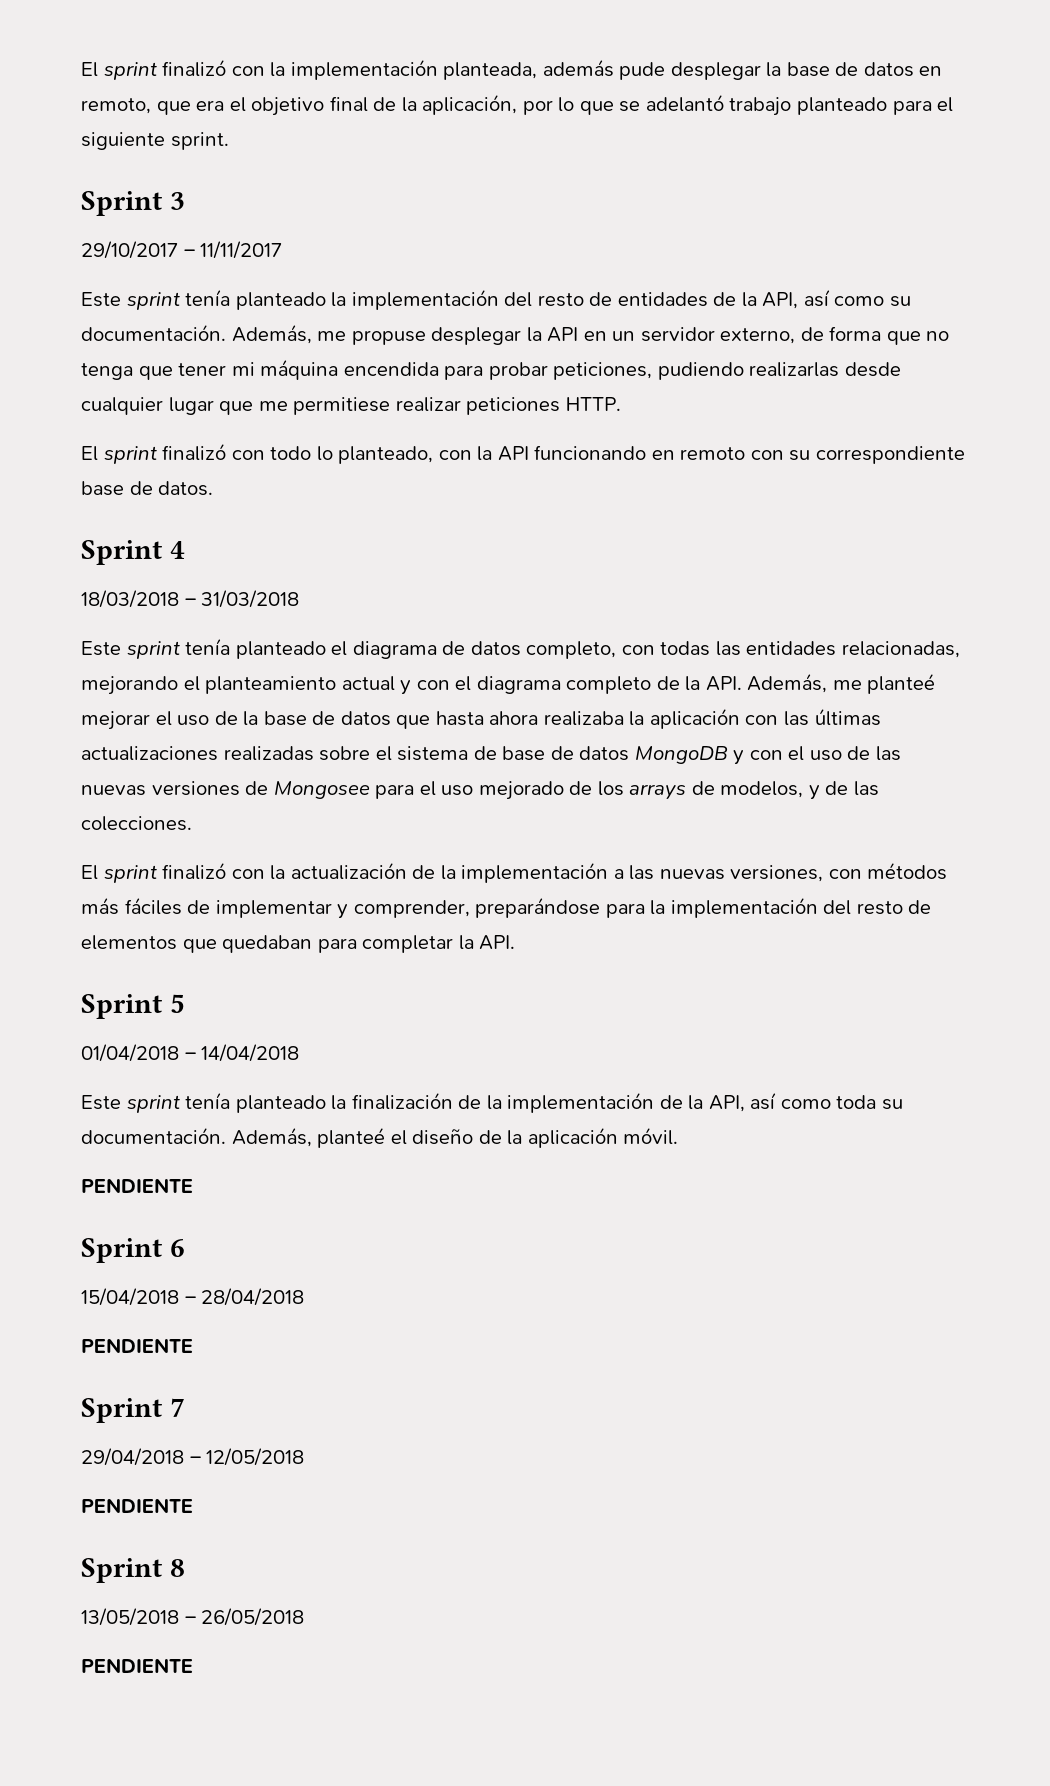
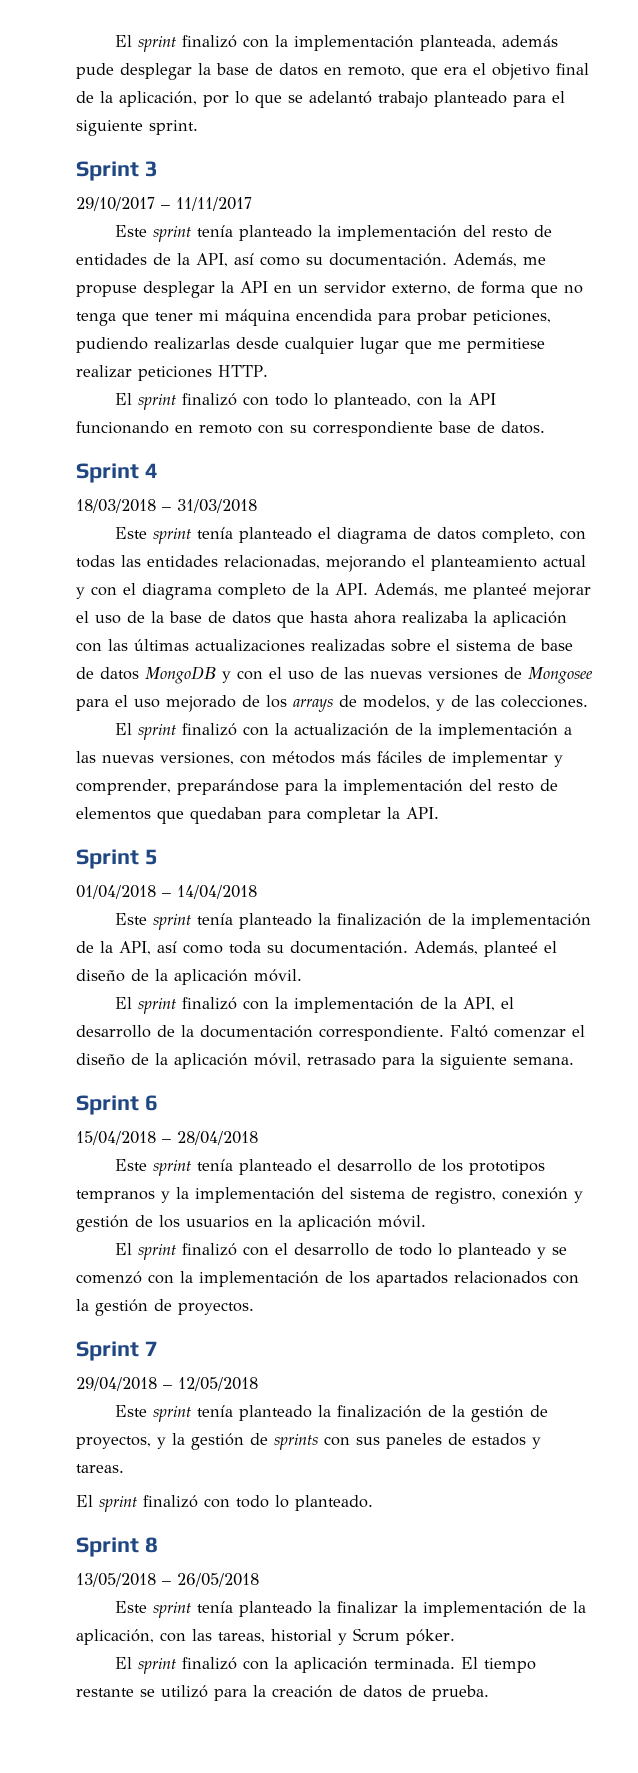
[81,1178,193,1193] PENDIENTE -> [114,997,514,1014] [76,1025,585,1041] [76,1053,574,1070] El sprint finalizó con la implementación de la API, el desarrollo de la documentación correspondiente. Faltó comenzar el diseño de la aplicación móvil, retrasado para la siguiente semana.
[81,1338,193,1353] PENDIENTE -> [114,1159,545,1176] [76,1187,583,1204] [76,1215,426,1232] [114,1243,567,1260] [76,1271,579,1287] [76,1299,254,1316] Este sprint tenía planteado el desarrollo de los prototipos tempranos y la implementación del sistema de registro, conexión y gestión de los usuarios en la aplicación móvil. // El sprint finalizó con el desarrollo de todo lo planteado y se comenzó con la implementación de los apartados relacionados con la gestión de proyectos.
[81,1498,193,1513] PENDIENTE -> [114,1405,548,1422] [76,1433,541,1450] [76,1464,124,1473] [76,1495,373,1512] Este sprint tenía planteado la finalización de la gestión de proyectos, y la gestión de sprints con sus paneles de estados y tareas. // El sprint finalizó con todo lo planteado.
[81,1658,193,1673] PENDIENTE -> [114,1601,586,1618] [76,1628,455,1645] [114,1657,536,1674] [76,1685,489,1701] Este sprint tenía planteado la finalizar la implementación de la aplicación, con las tareas, historial y Scrum póker. // El sprint finalizó con la aplicación terminada. El tiempo restante se utilizó para la creación de datos de prueba.

